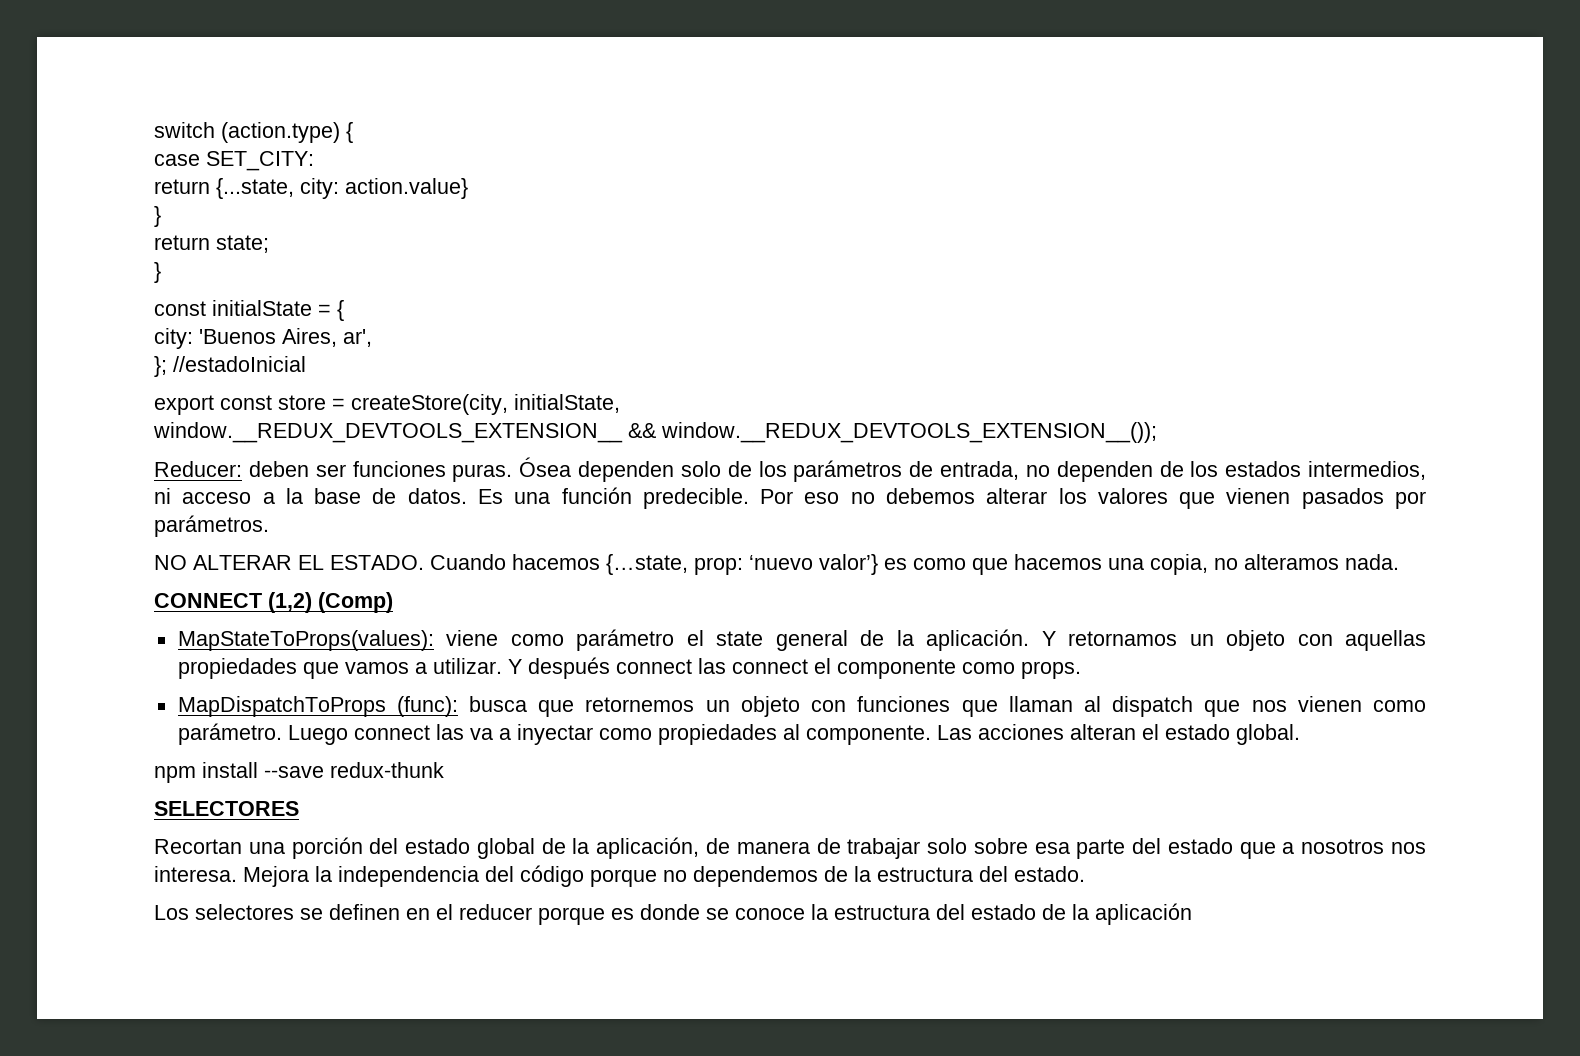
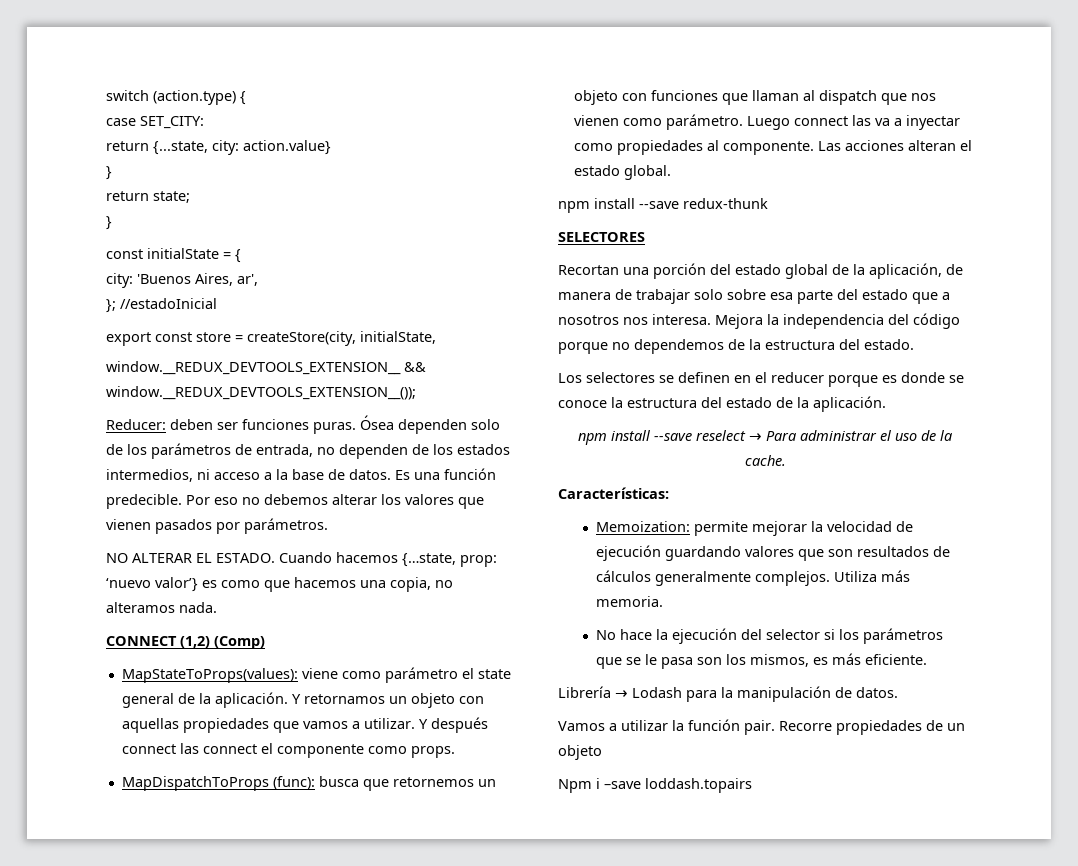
[1095,903,1192,925] aplicación -> [813,396,886,412] [578,430,952,445] [744,455,786,466] [558,487,669,499] [596,521,914,536] [596,545,951,561] [596,570,911,586] [596,596,664,607] [596,628,944,644] [596,653,928,669] [558,686,898,702] [558,719,965,735] [558,745,602,760] [558,778,752,793] aplicación. // npm install --save reselect → Para administrar el uso de la cache. // Características: // Memoization: permite mejorar la velocidad de ejecución guardando valores que son resultados de cálculos generalmente complejos. Utiliza más memoria. // No hace la ejecución del selector si los parámetros que se le pasa son los mismos, es más eficiente. // Librería → Lodash para la manipulación de datos. // Vamos a utilizar la función pair. Recorre propiedades de un objeto // Npm i –save loddash.topairs

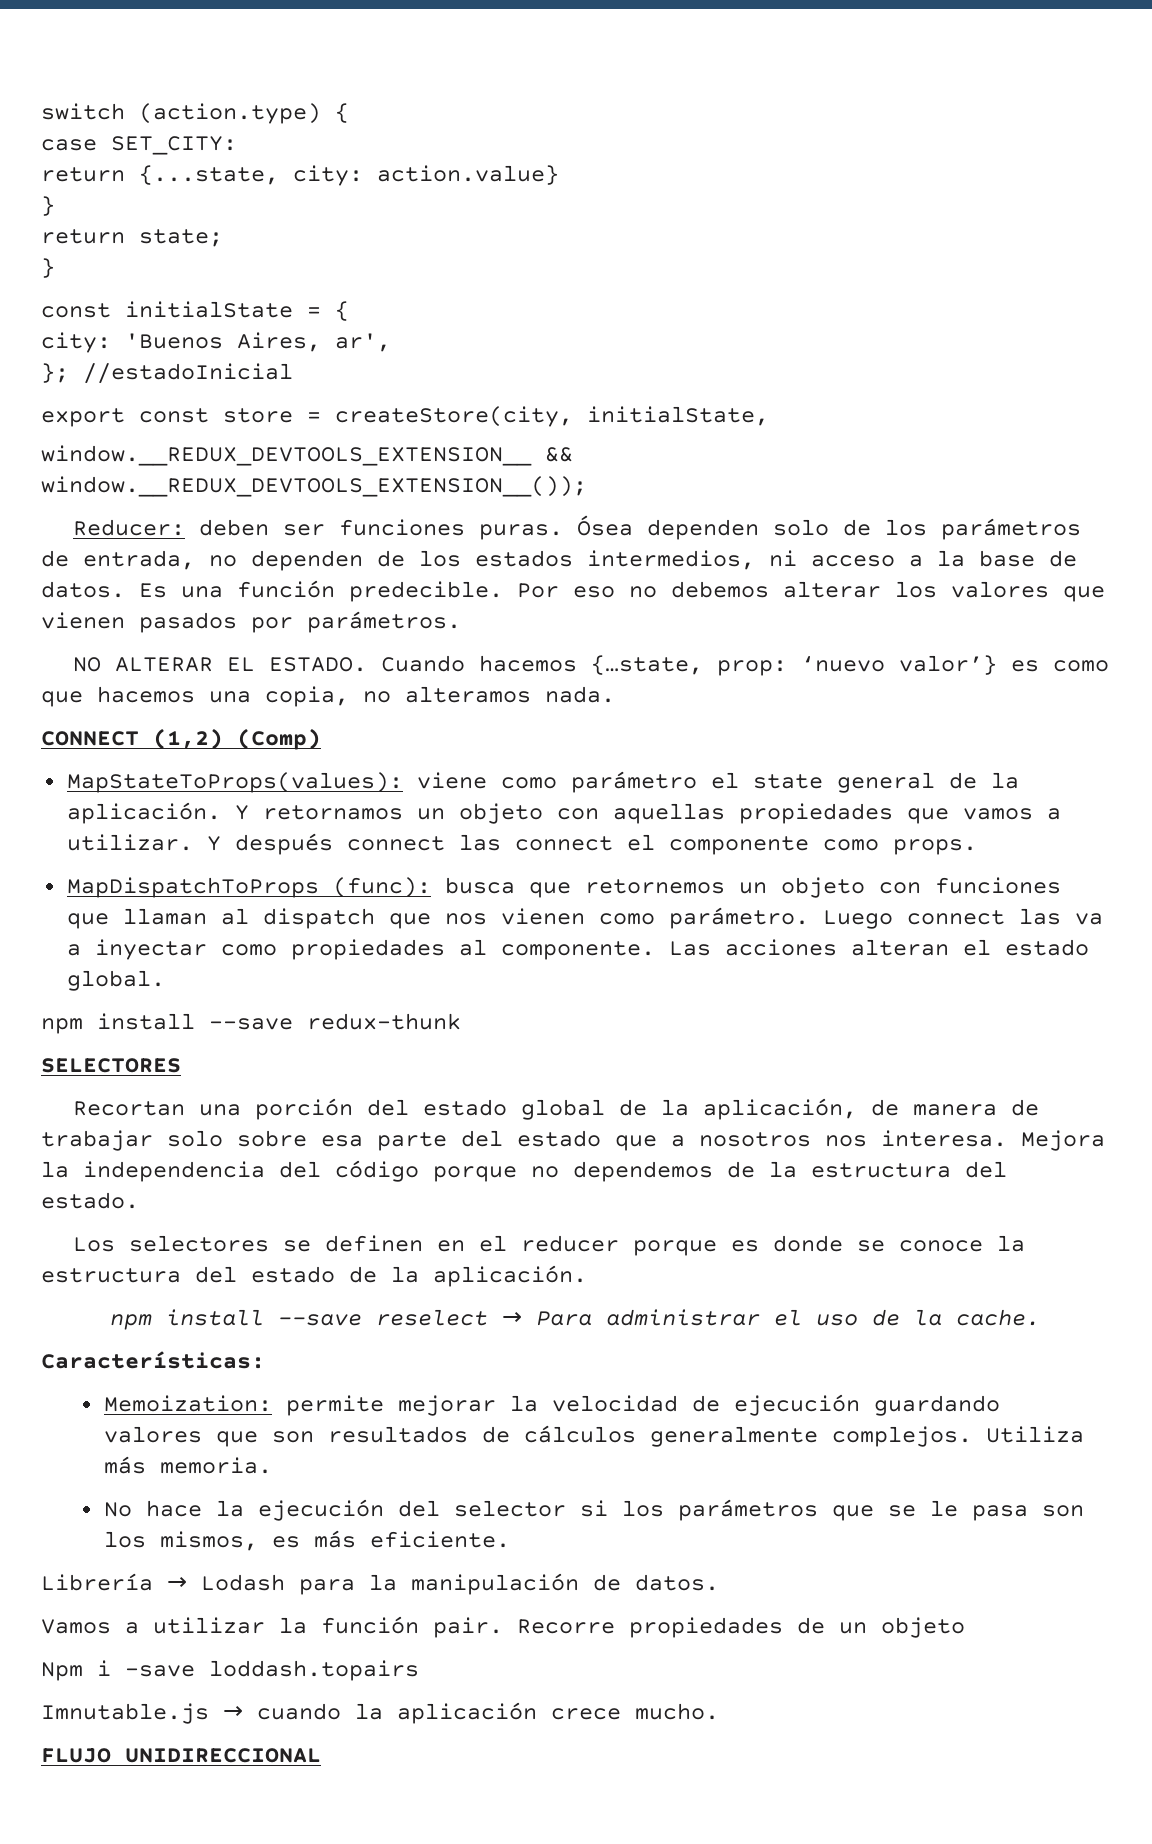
(752, 785) none -> [41,1702,719,1724] [41,1748,321,1763] // Imnutable.js → cuando la aplicación crece mucho. // FLUJO UNIDIRECCIONAL

